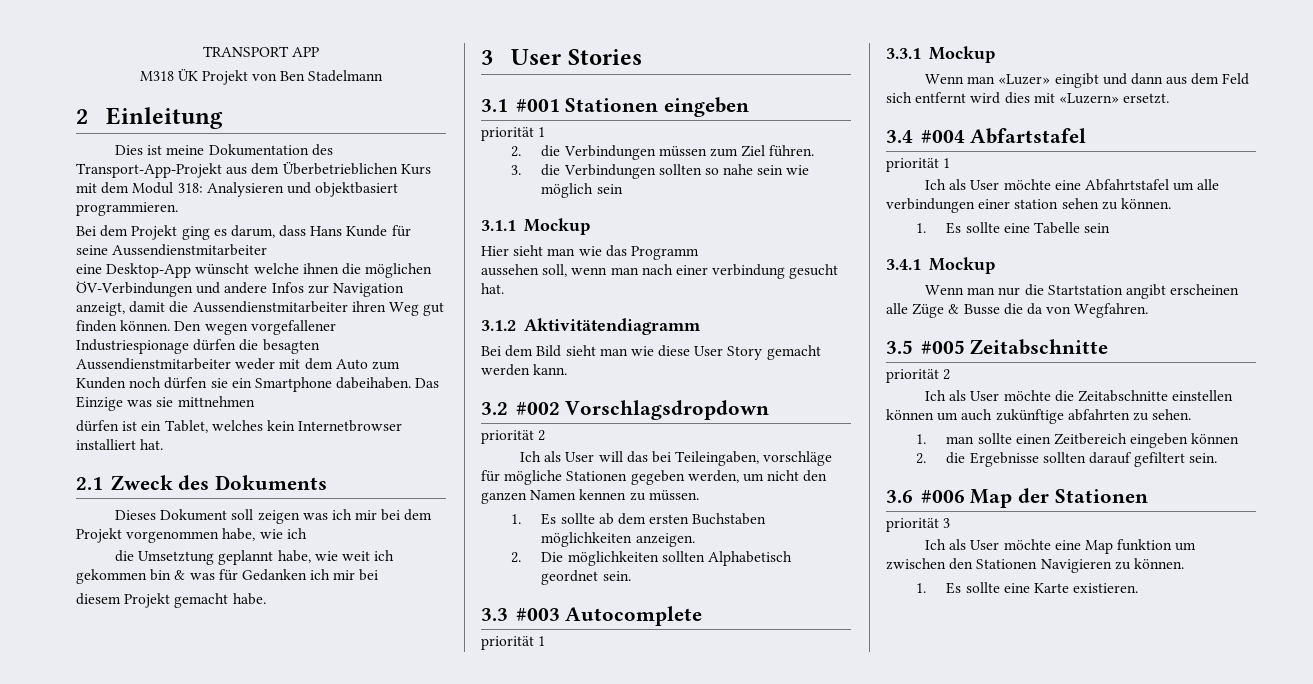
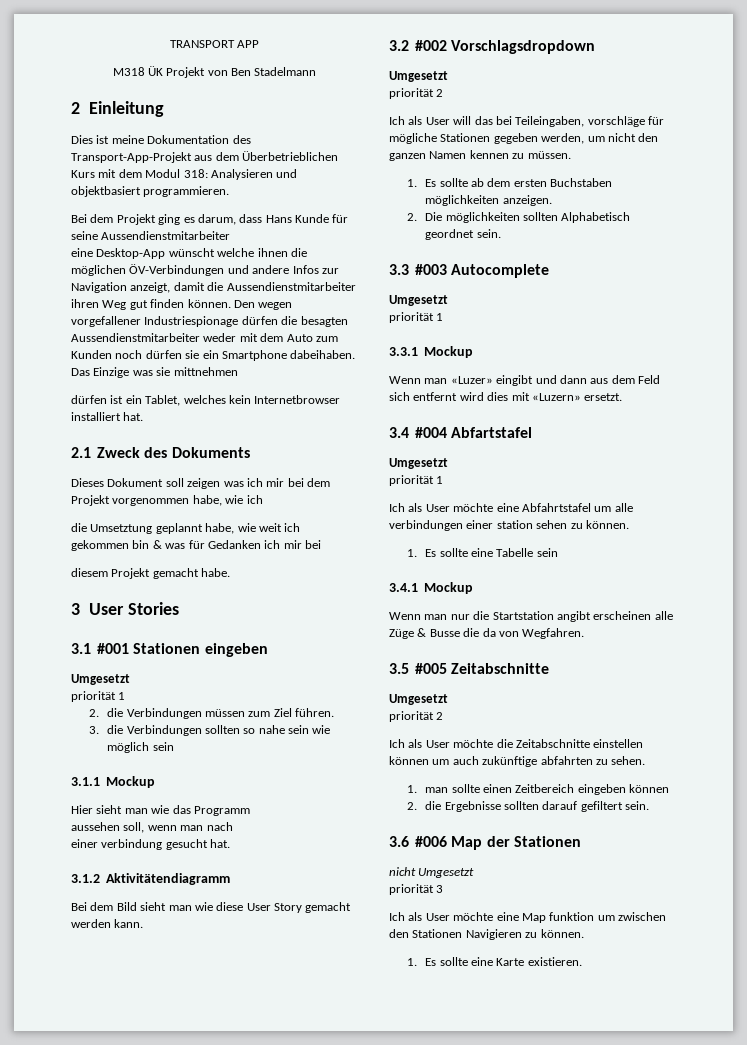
(750, 107) none -> [71,674,130,685] // Umgesetzt
(673, 269) none -> (233, 826) //
(770, 410) none -> [389,71,448,82] // Umgesetzt
(703, 616) none -> [389,295,448,306] // Umgesetzt
(1087, 136) none -> [389,458,448,469] // Umgesetzt
(1109, 347) none -> [389,694,448,705] // Umgesetzt
(1148, 496) none -> [389,867,475,878] // nicht Umgesetzt

